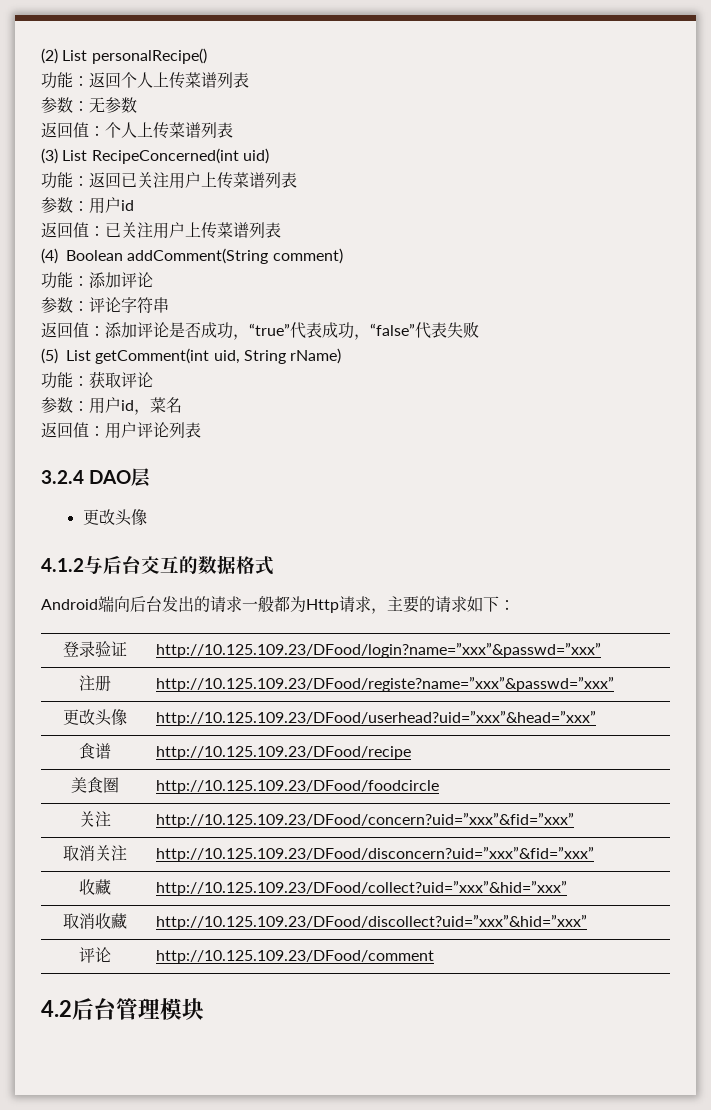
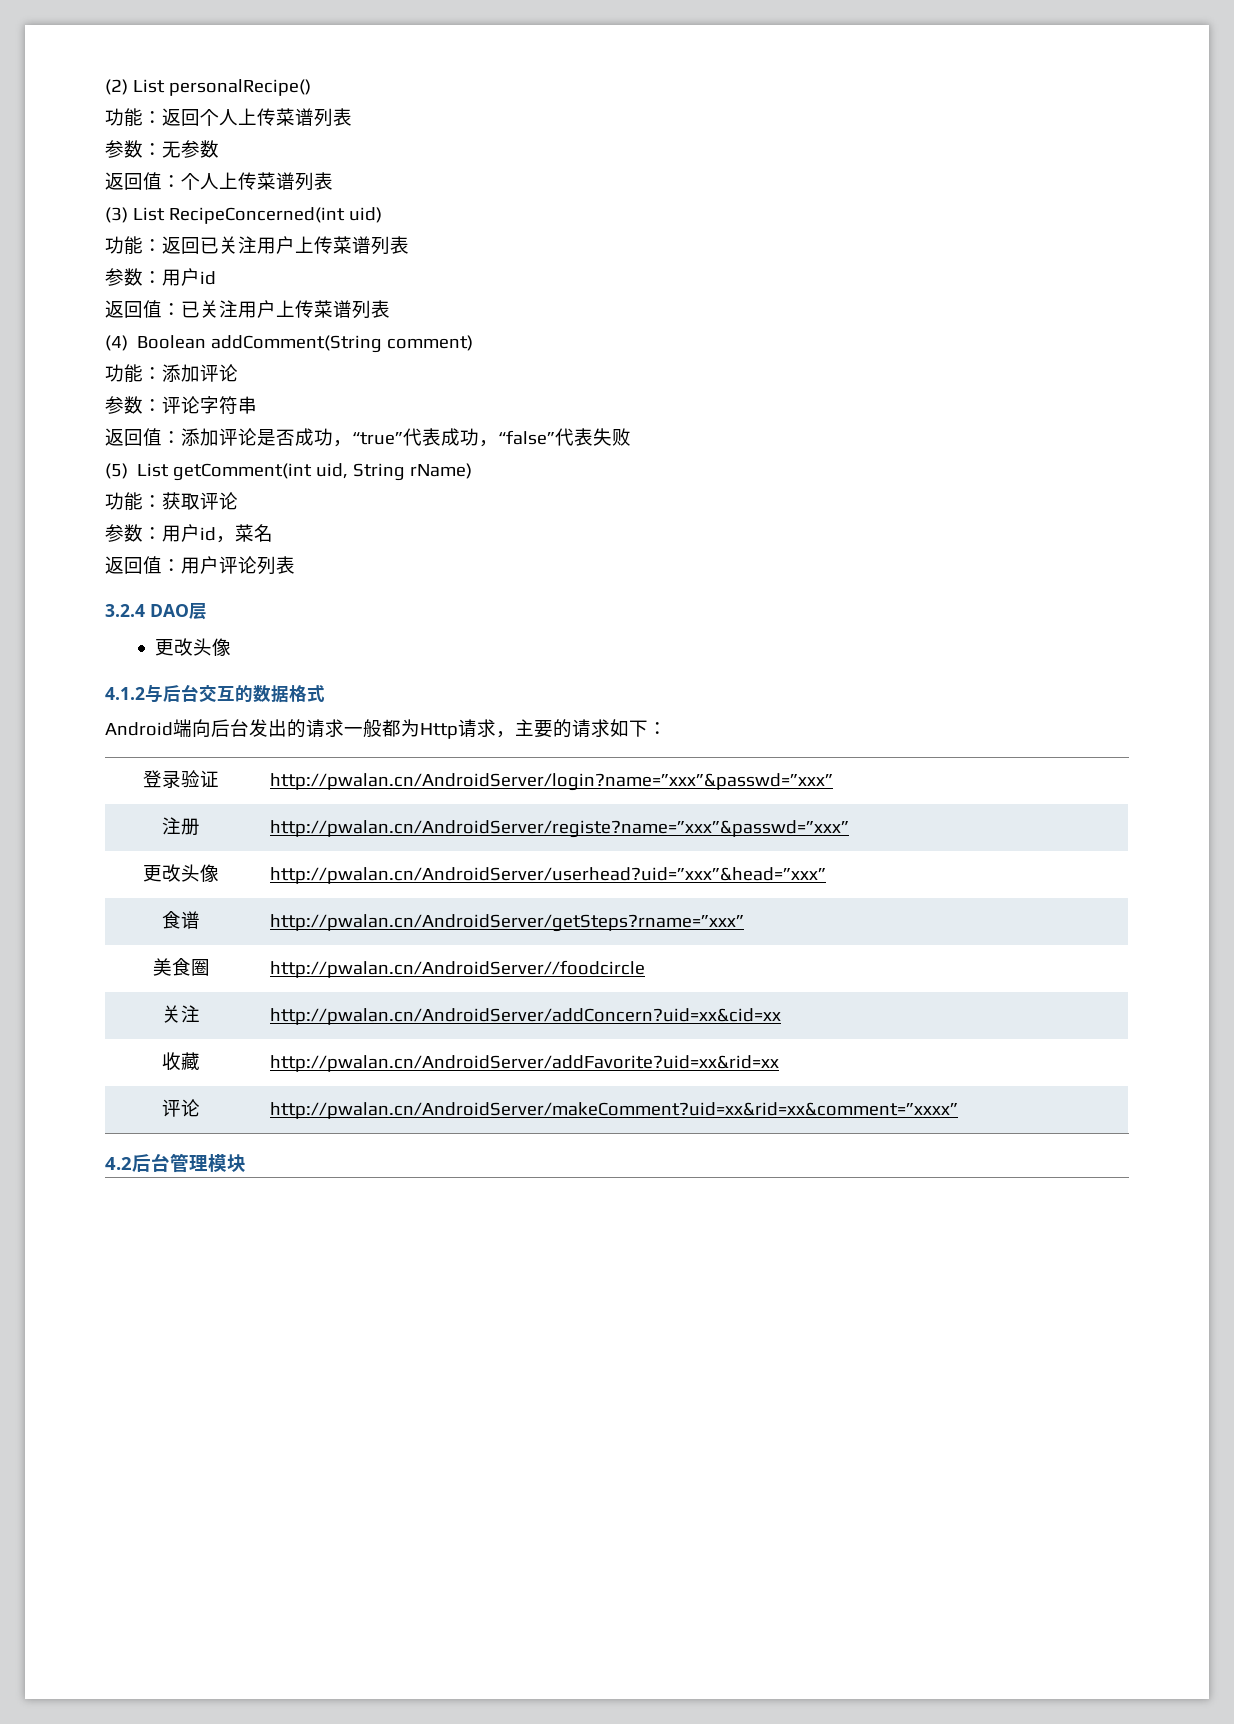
[156,642,602,658] http://10.125.109.23/DFood/login?name=”xxx”&passwd=”xxx” -> [270,773,834,791] http://pwalan.cn/AndroidServer/login?name=”xxx”&passwd=”xxx”
[156,676,615,692] http://10.125.109.23/DFood/registe?name=”xxx”&passwd=”xxx” -> [270,820,850,838] http://pwalan.cn/AndroidServer/registe?name=”xxx”&passwd=”xxx”
[156,710,597,726] http://10.125.109.23/DFood/userhead?uid=”xxx”&head=”xxx” -> [270,867,827,884] http://pwalan.cn/AndroidServer/userhead?uid=”xxx”&head=”xxx”
[156,746,412,760] http://10.125.109.23/DFood/recipe -> [270,914,745,932] http://pwalan.cn/AndroidServer/getSteps?rname=”xxx”
[156,780,440,794] [79,811,111,827] [156,812,575,828] [63,845,127,861] [156,846,595,862] [79,879,111,895] [156,880,568,896] [63,913,127,929] [156,914,588,930] http://10.125.109.23/DFood/foodcircle // 关注 | http://10.125.109.23/DFood/concern?uid=”xxx”&fid=”xxx” // 取消关注 | http://10.125.109.23/DFood/disconcern?uid=”xxx”&fid=”xxx” // 收藏 | http://10.125.109.23/DFood/collect?uid=”xxx”&hid=”xxx” // 取消收藏 | http://10.125.109.23/DFood/discollect?uid=”xxx”&hid=”xxx” -> [270,960,646,978] [162,1005,200,1023] [270,1008,782,1025] [162,1052,200,1071] [270,1055,780,1072] http://pwalan.cn/AndroidServer//foodcircle // 关注 | http://pwalan.cn/AndroidServer/addConcern?uid=xx&cid=xx // 收藏 | http://pwalan.cn/AndroidServer/addFavorite?uid=xx&rid=xx
[156,950,435,964] http://10.125.109.23/DFood/comment -> [270,1102,959,1119] http://pwalan.cn/AndroidServer/makeComment?uid=xx&rid=xx&comment=”xxxx”

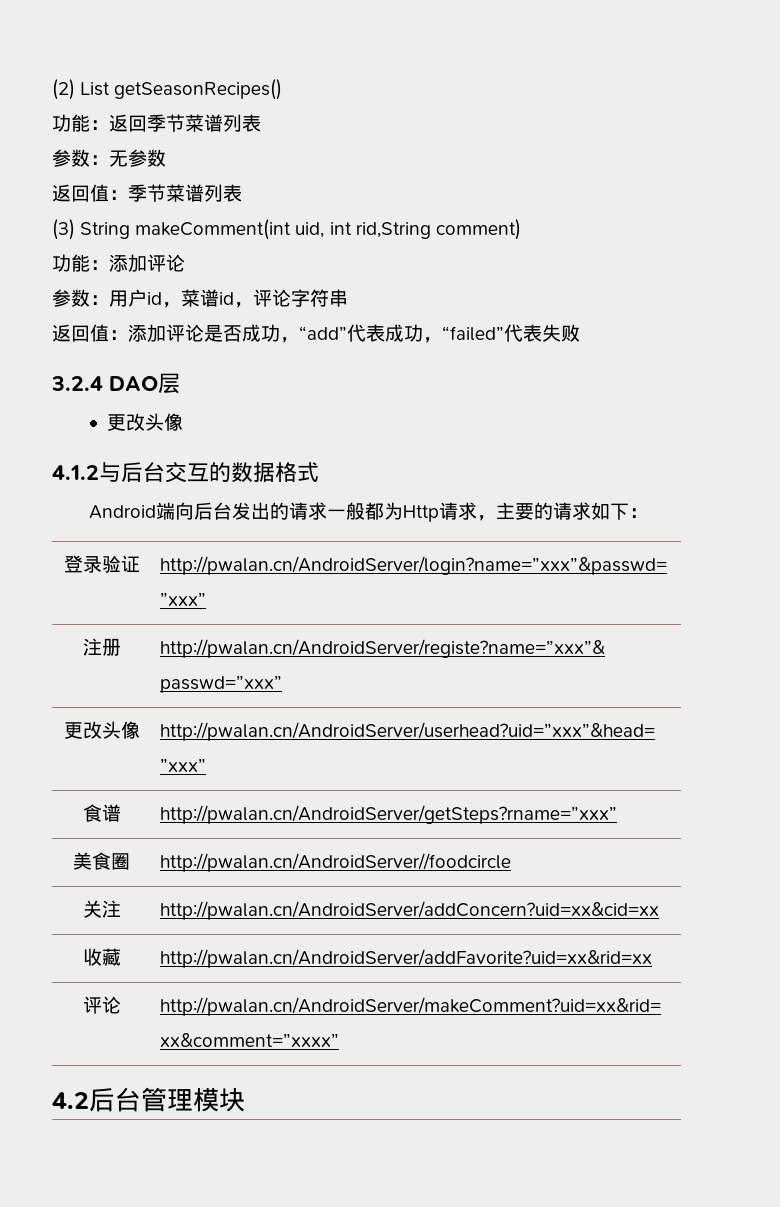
[168,79,311,96] [105,108,276,127] personalRecipe() // 功能：返回个人上传 -> [114,79,283,100] [52,114,185,132] getSeasonRecipes() // 功能：返回季节
[181,172,257,190] 个人上传 -> [128,184,166,202] 季节
[132,207,382,224] [105,236,409,255] [105,268,216,286] [105,300,390,319] [105,335,383,353] List RecipeConcerned(int uid) // 功能：返回已关注用户上传菜谱列表 // 参数：用户id // 返回值：已关注用户上传菜谱列表 // (4) Boolean addComment(String -> [80,219,431,240] String makeComment(int uid, int rid,String
(162, 405) none -> [109,289,253,308] 用户id，菜谱id，
[352,432,403,445] “true” -> [299,326,347,340] “add”
[498,430,555,445] “false” -> [442,326,504,341] “failed”
[105,463,473,481] [105,492,238,511] [105,524,273,543] [105,556,295,575] // (5) List getComment(int uid, String rName) // 功能：获取评论 // 参数：用户id，菜名 // 返回值：用户评论列表 -> (580, 333) none

